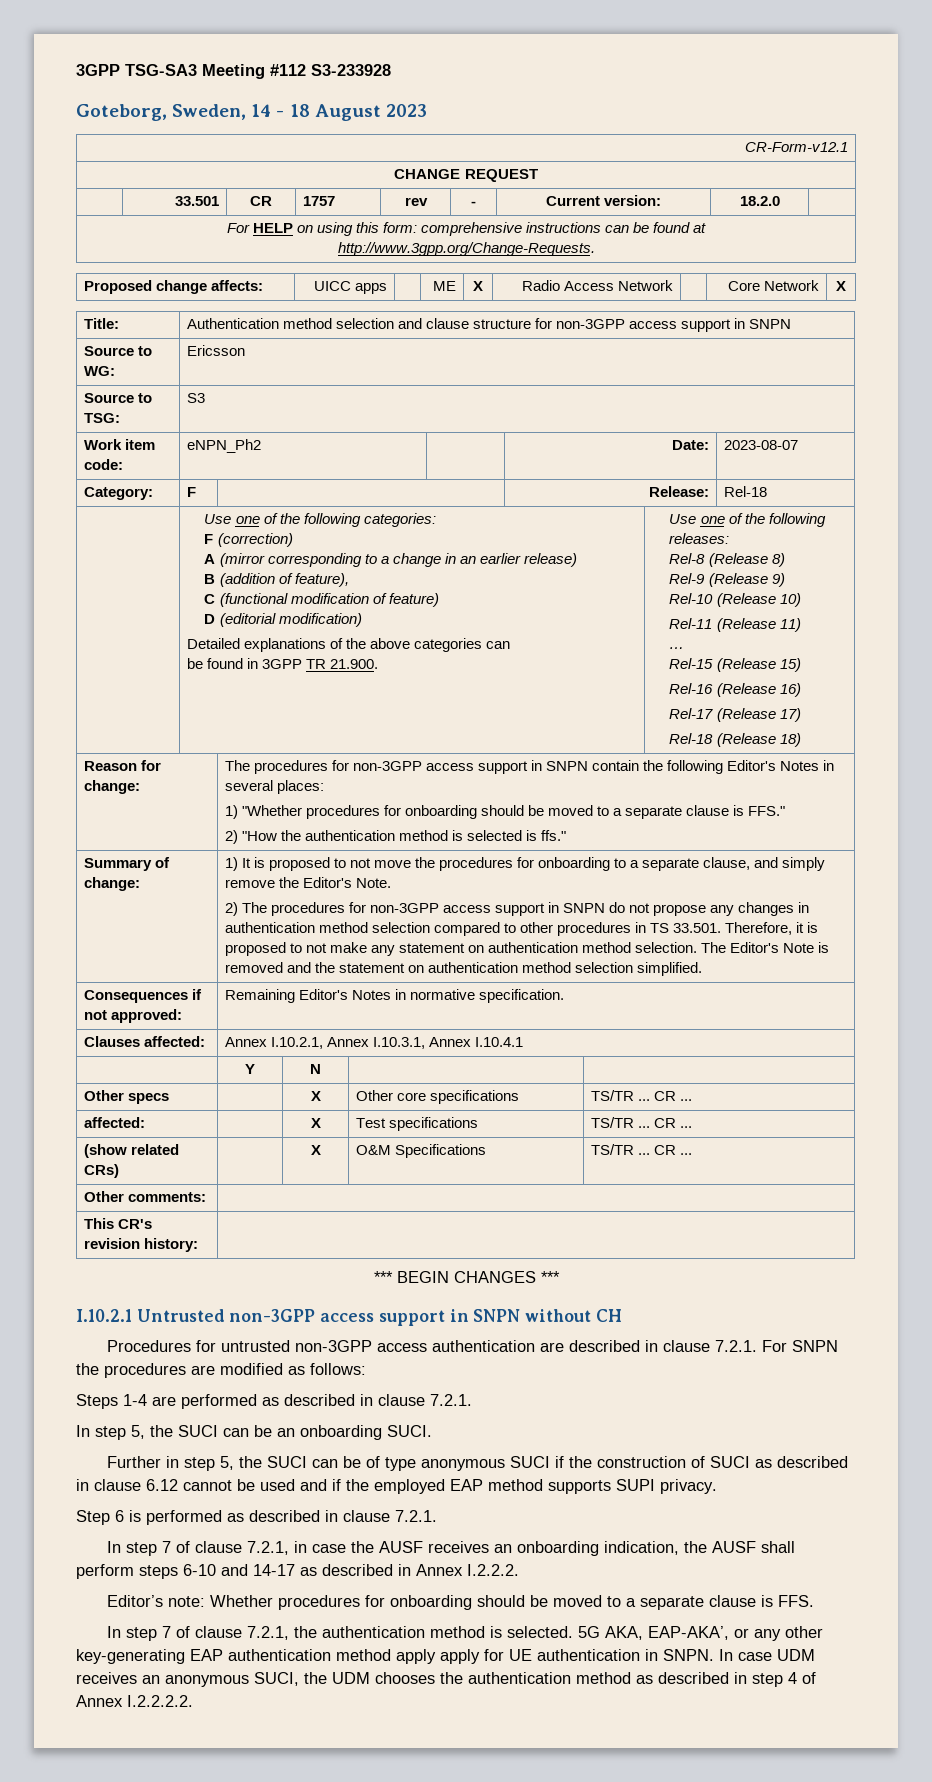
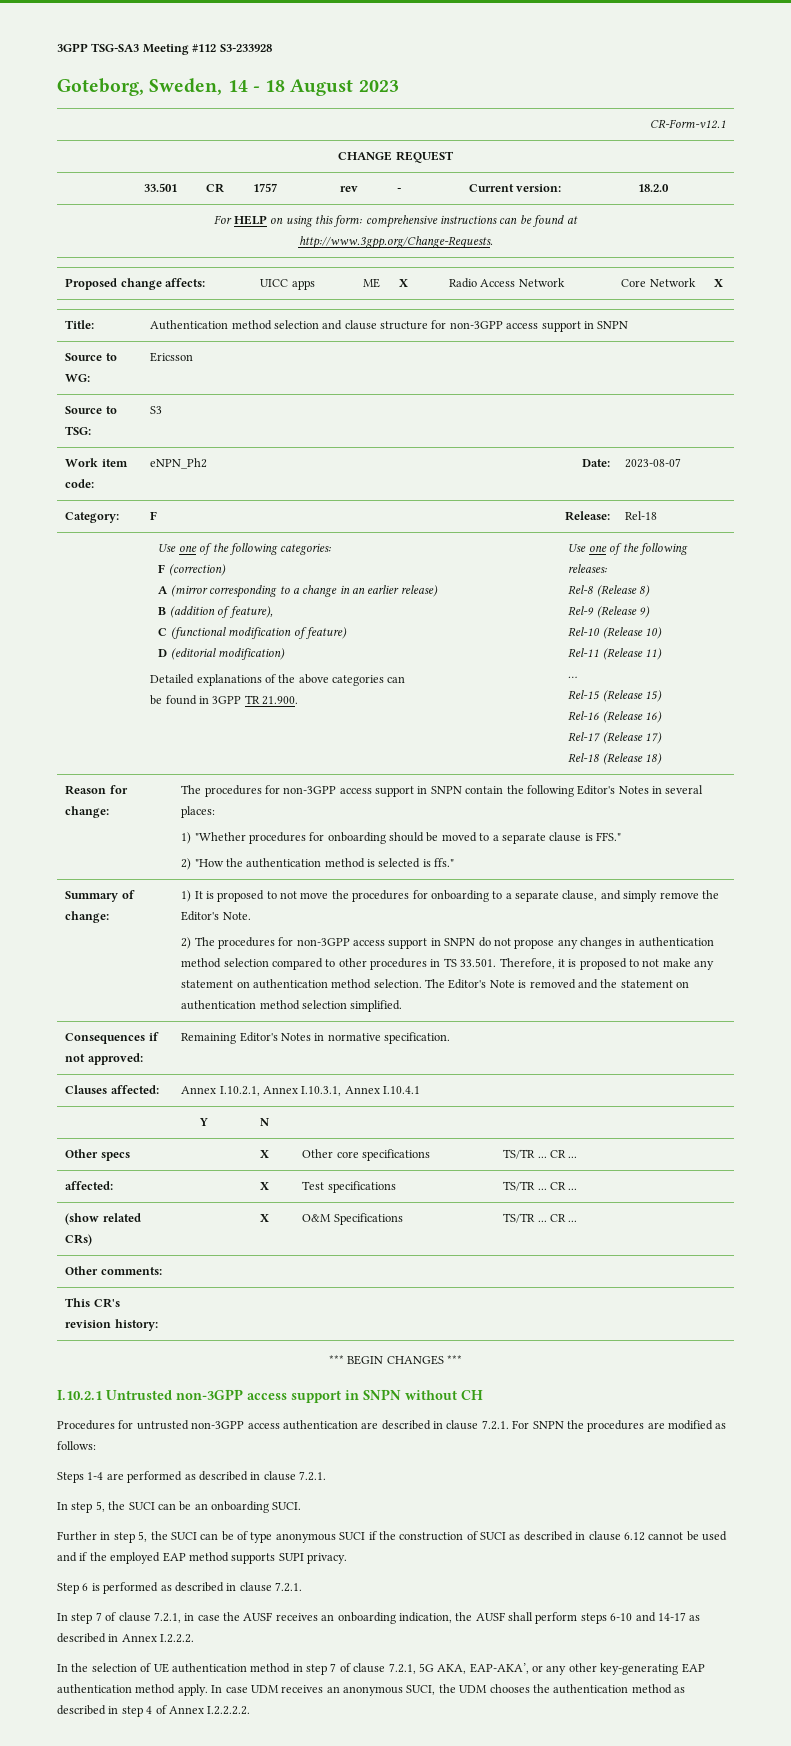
[107,1595,815,1610] [107,1626,574,1641] Editor’s note: Whether procedures for onboarding should be moved to a separate clause is FFS. // In step 7 of clause 7.2.1, the authentication method is selected. -> [57,1663,416,1675] In the selection of UE authentication method in step 7 of clause 7.2.1,
[396,1649,714,1664] apply apply for UE authentication in SNPN. -> [177,1684,208,1696] apply.

